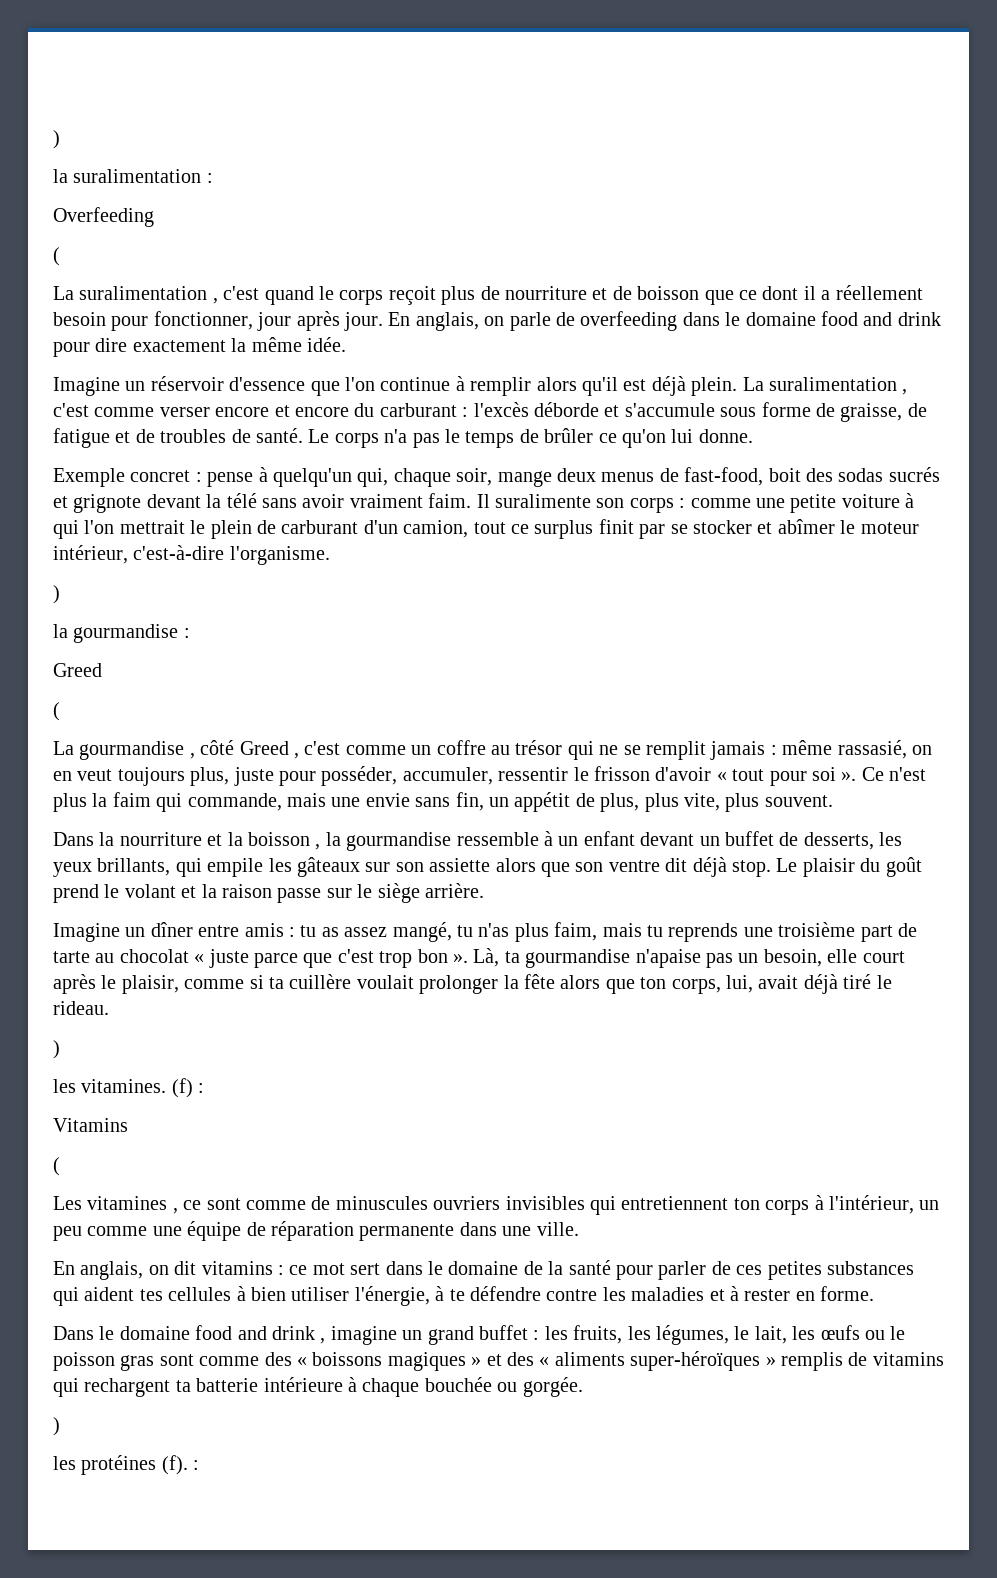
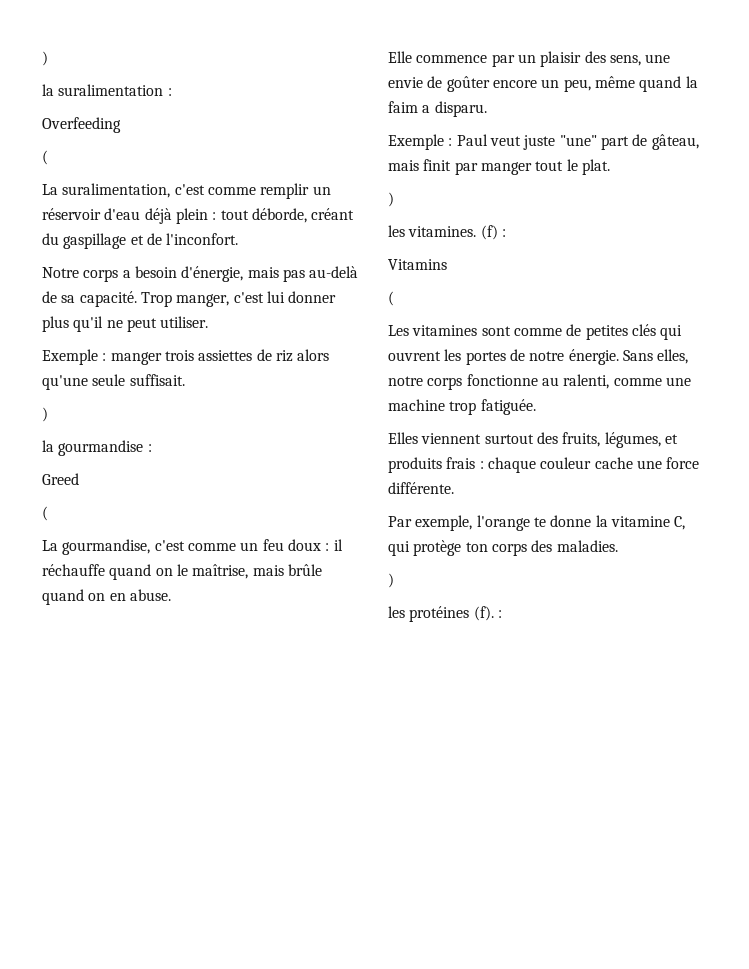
[79,285,923,305] [53,311,941,331] [53,337,346,357] [53,376,908,396] [53,402,927,422] [53,428,753,448] [53,467,940,487] [53,493,915,513] [53,519,919,539] [53,545,330,565] suralimentation , c'est quand le corps reçoit plus de nourriture et de boisson que ce dont il a réellement besoin pour fonctionner, jour après jour. En anglais, on parle de overfeeding dans le domaine food and drink pour dire exactement la même idée. // Imagine un réservoir d'essence que l'on continue à remplir alors qu'il est déjà plein. La suralimentation , c'est comme verser encore et encore du carburant : l'excès déborde et s'accumule sous forme de graisse, de fatigue et de troubles de santé. Le corps n'a pas le temps de brûler ce qu'on lui donne. // Exemple concret : pense à quelqu'un qui, chaque soir, mange deux menus de fast‑food, boit des sodas sucrés et grignote devant la télé sans avoir vraiment faim. Il suralimente son corps : comme une petite voiture à qui l'on mettrait le plein de carburant d'un camion, tout ce surplus finit par se stocker et abîmer le moteur intérieur, c'est‑à‑dire l'organisme. -> [62,183,331,199] [42,208,355,224] [42,233,239,249] [42,266,359,282] [42,291,337,307] [42,316,209,332] [42,349,330,365] [42,374,185,390] suralimentation, c'est comme remplir un réservoir d'eau déjà plein : tout déborde, créant du gaspillage et de l'inconfort. // Notre corps a besoin d'énergie, mais pas au-delà de sa capacité. Trop manger, c'est lui donner plus qu'il ne peut utiliser. // Exemple : manger trois assiettes de riz alors qu'une seule suffisait.
[79,740,932,760] [53,766,927,786] [53,792,833,812] [53,831,903,851] [53,857,922,877] [53,883,484,903] [53,922,917,942] [53,948,905,968] [53,974,892,994] [53,1001,109,1015] gourmandise , côté Greed , c'est comme un coffre au trésor qui ne se remplit jamais : même rassasié, on en veut toujours plus, juste pour posséder, accumuler, ressentir le frisson d'avoir « tout pour soi ». Ce n'est plus la faim qui commande, mais une envie sans fin, un appétit de plus, plus vite, plus souvent. // Dans la nourriture et la boisson , la gourmandise ressemble à un enfant devant un buffet de desserts, les yeux brillants, qui empile les gâteaux sur son assiette alors que son ventre dit déjà stop. Le plaisir du goût prend le volant et la raison passe sur le siège arrière. // Imagine un dîner entre amis : tu as assez mangé, tu n'as plus faim, mais tu reprends une troisième part de tarte au chocolat « juste parce que c'est trop bon ». Là, ta gourmandise n'apaise pas un besoin, elle court après le plaisir, comme si ta cuillère voulait prolonger la fête alors que ton corps, lui, avait déjà tiré le rideau. -> [62,539,343,555] [42,564,322,580] [42,589,171,605] [388,51,671,67] [388,76,698,92] [388,101,487,117] [388,134,699,150] [388,159,610,175] gourmandise, c'est comme un feu doux : il réchauffe quand on le maîtrise, mais brûle quand on en abuse. // Elle commence par un plaisir des sens, une envie de goûter encore un peu, même quand la faim a disparu. // Exemple : Paul veut juste "une" part de gâteau, mais finit par manger tout le plat.
[172,1200,202,1214] , ce -> (478, 330) none
[335,1195,940,1215] [53,1221,579,1241] [53,1260,914,1280] [53,1286,875,1306] [53,1325,906,1345] [53,1351,944,1371] [53,1377,583,1397] minuscules ouvriers invisibles qui entretiennent ton corps à l'intérieur, un peu comme une équipe de réparation permanente dans une ville. // En anglais, on dit vitamins : ce mot sert dans le domaine de la santé pour parler de ces petites substances qui aident tes cellules à bien utiliser l'énergie, à te défendre contre les maladies et à rester en forme. // Dans le domaine food and drink , imagine un grand buffet : les fruits, les légumes, le lait, les œufs ou le poisson gras sont comme des « boissons magiques » et des « aliments super‑héroïques » remplis de vitamins qui rechargent ta batterie intérieure à chaque bouchée ou gorgée. -> [585,324,683,340] [388,349,689,365] [388,374,691,390] [388,399,536,415] [388,432,678,448] [388,457,700,473] [388,482,454,494] [388,515,686,531] [388,540,618,556] petites clés qui ouvrent les portes de notre énergie. Sans elles, notre corps fonctionne au ralenti, comme une machine trop fatiguée. // Elles viennent surtout des fruits, légumes, et produits frais : chaque couleur cache une force différente. // Par exemple, l'orange te donne la vitamine C, qui protège ton corps des maladies.

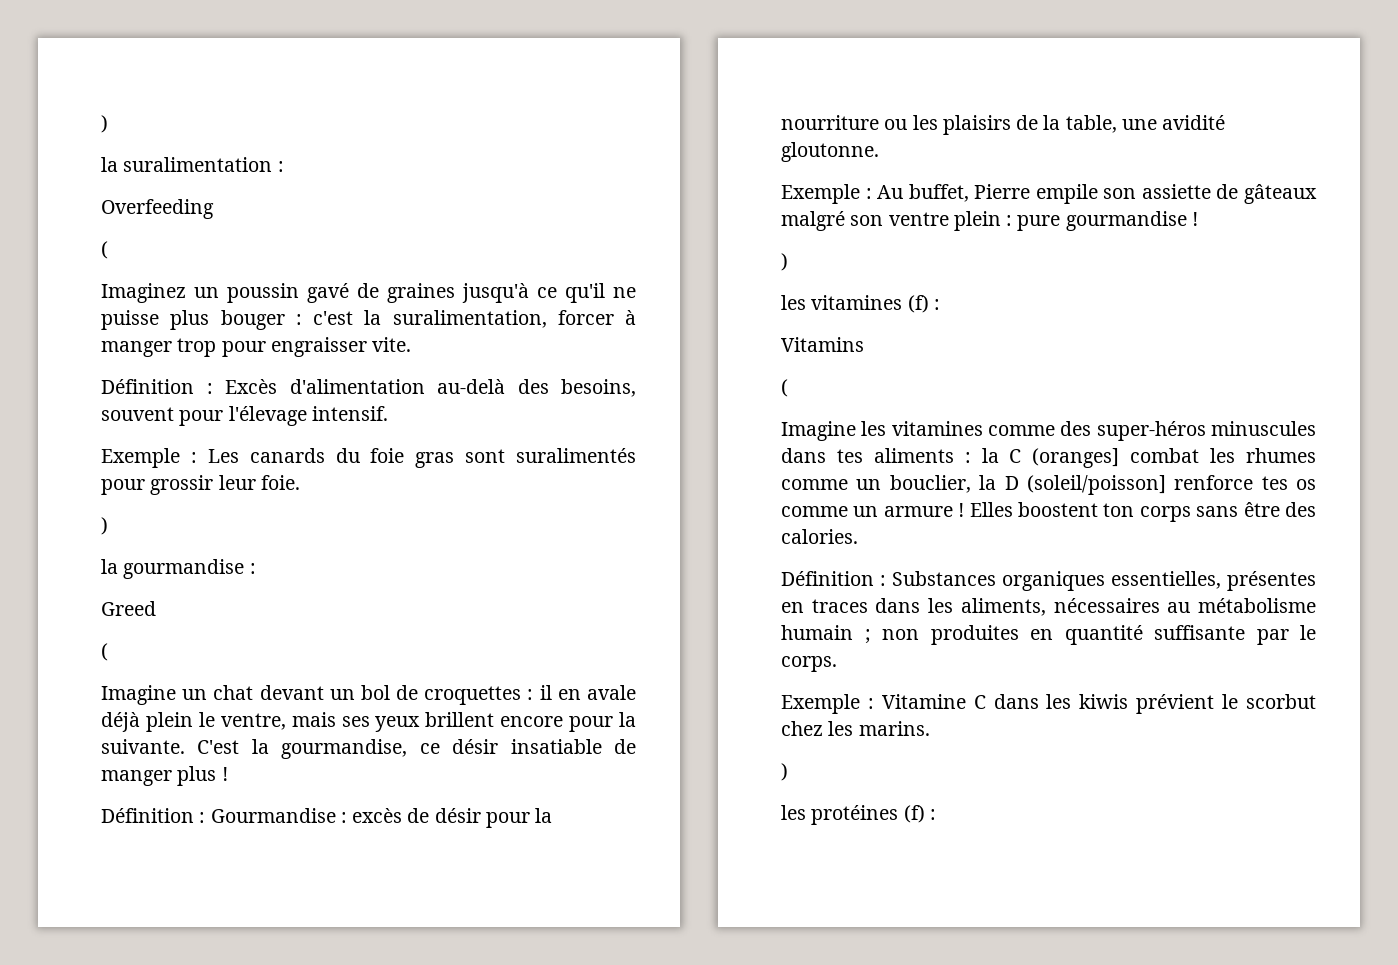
[42,183,331,199] [42,208,355,224] [42,233,239,249] [42,266,359,282] [42,291,337,307] [42,316,209,332] [42,349,330,365] [42,374,185,390] La suralimentation, c'est comme remplir un réservoir d'eau déjà plein : tout déborde, créant du gaspillage et de l'inconfort. // Notre corps a besoin d'énergie, mais pas au-delà de sa capacité. Trop manger, c'est lui donner plus qu'il ne peut utiliser. // Exemple : manger trois assiettes de riz alors qu'une seule suffisait. -> [101,283,636,303] [101,310,636,330] [101,337,412,357] [101,379,636,397] [101,406,388,426] [101,448,636,468] [101,475,300,495] Imaginez un poussin gavé de graines jusqu'à ce qu'il ne puisse plus bouger : c'est la suralimentation, forcer à manger trop pour engraisser vite. // Définition : Excès d'alimentation au-delà des besoins, souvent pour l'élevage intensif. // Exemple : Les canards du foie gras sont suralimentés pour grossir leur foie.
[42,539,343,555] [42,564,322,580] [42,589,171,605] [388,51,671,67] [388,76,698,92] [388,101,487,117] [388,134,699,150] [388,159,610,175] [388,192,394,207] [388,225,477,237] La gourmandise, c'est comme un feu doux : il réchauffe quand on le maîtrise, mais brûle quand on en abuse. // Elle commence par un plaisir des sens, une envie de goûter encore un peu, même quand la faim a disparu. // Exemple : Paul veut juste "une" part de gâteau, mais finit par manger tout le plat. // ) // les vitamines. -> [101,685,636,705] [101,712,636,732] [101,739,636,759] [101,766,228,786] [101,808,553,828] [781,115,1226,135] [781,142,879,162] [781,184,1317,204] [781,211,1198,231] [781,253,788,271] [781,295,903,310] Imagine un chat devant un bol de croquettes : il en avale déjà plein le ventre, mais ses yeux brillent encore pour la suivante. C'est la gourmandise, ce désir insatiable de manger plus ! // Définition : Gourmandise : excès de désir pour la nourriture ou les plaisirs de la table, une avidité gloutonne. // Exemple : Au buffet, Pierre empile son assiette de gâteaux malgré son ventre plein : pure gourmandise ! // ) // les vitamines
[388,324,683,340] [388,349,689,365] [388,374,691,390] [388,399,536,415] [388,432,678,448] [388,457,700,473] [388,482,454,494] [388,515,686,531] [388,540,618,556] Les vitamines sont comme de petites clés qui ouvrent les portes de notre énergie. Sans elles, notre corps fonctionne au ralenti, comme une machine trop fatiguée. // Elles viennent surtout des fruits, légumes, et produits frais : chaque couleur cache une force différente. // Par exemple, l'orange te donne la vitamine C, qui protège ton corps des maladies. -> [781,421,1316,441] [781,448,1316,468] [781,475,1316,495] [781,502,1316,522] [781,529,858,544] [781,571,1316,591] [781,598,1316,616] [781,625,1316,645] [781,656,837,672] [781,694,1316,714] [781,721,930,736] Imagine les vitamines comme des super-héros minuscules dans tes aliments : la C (oranges] combat les rhumes comme un bouclier, la D (soleil/poisson] renforce tes os comme un armure ! Elles boostent ton corps sans être des calories. // Définition : Substances organiques essentielles, présentes en traces dans les aliments, nécessaires au métabolisme humain ; non produites en quantité suffisante par le corps. // Exemple : Vitamine C dans les kiwis prévient le scorbut chez les marins.
[473,606,494,621] (f). -> [903,805,925,823] (f)

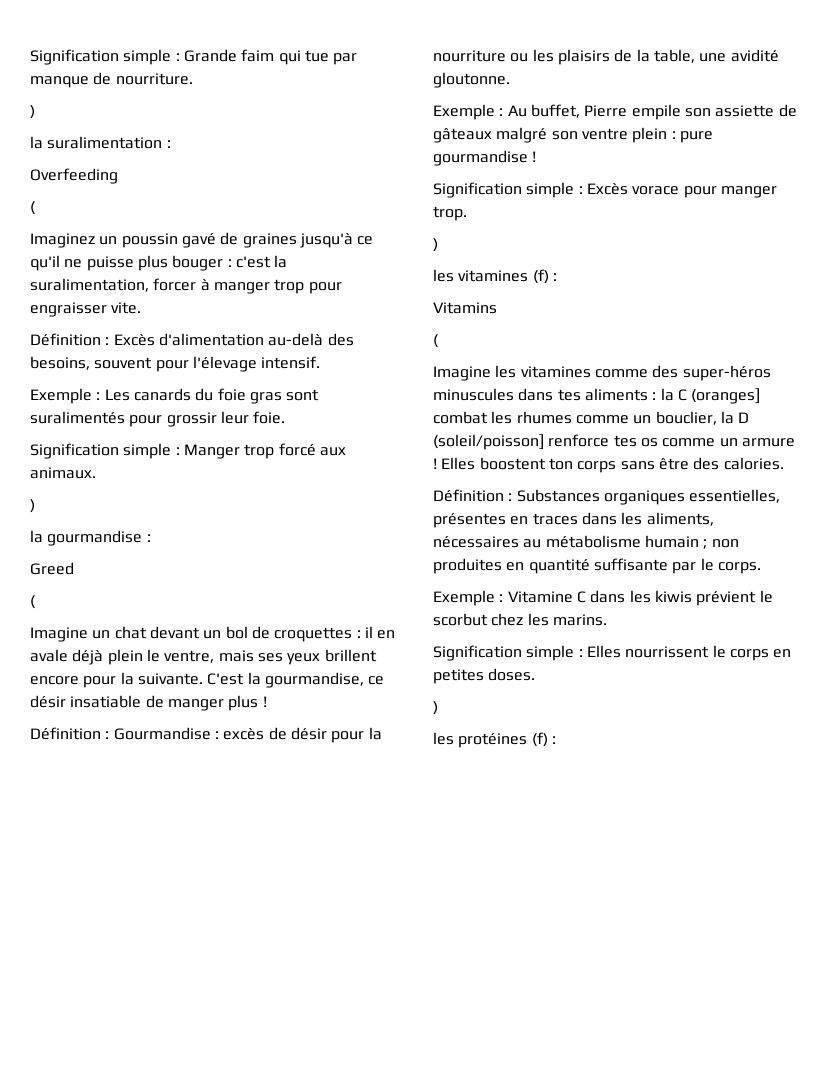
(101, 124) none -> [30,49,358,65] [30,72,193,88] Signification simple : Grande faim qui tue par manque de nourriture. //
(300, 482) none -> [30,443,346,459] [30,467,96,479] // Signification simple : Manger trop forcé aux animaux.
(1198, 219) none -> [433,182,777,198] [433,206,467,221] // Signification simple : Excès vorace pour manger trop.
(930, 728) none -> [433,645,792,661] [433,668,536,684] // Signification simple : Elles nourrissent le corps en petites doses.

